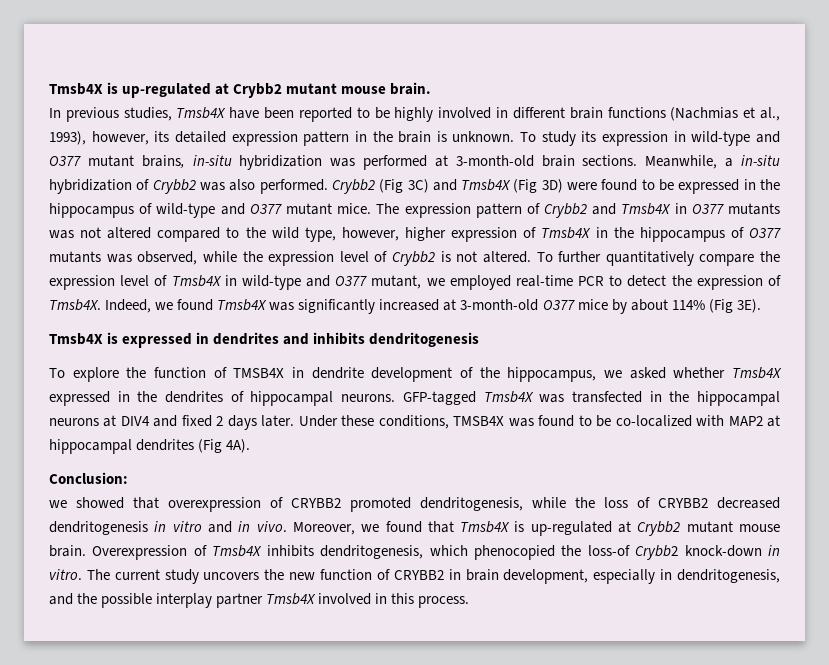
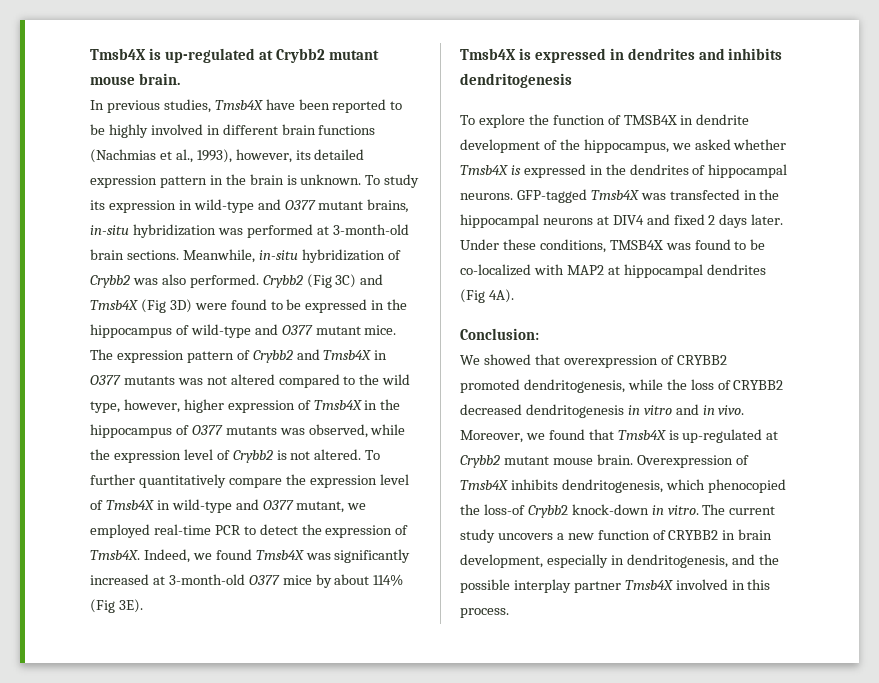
[725,158,734,167] a -> (255, 256) none
(782, 373) none -> [510,165,521,175] is
[49,500,67,508] we -> [460,355,480,365] We
[264,569,285,580] the -> [556,533,564,540] a

